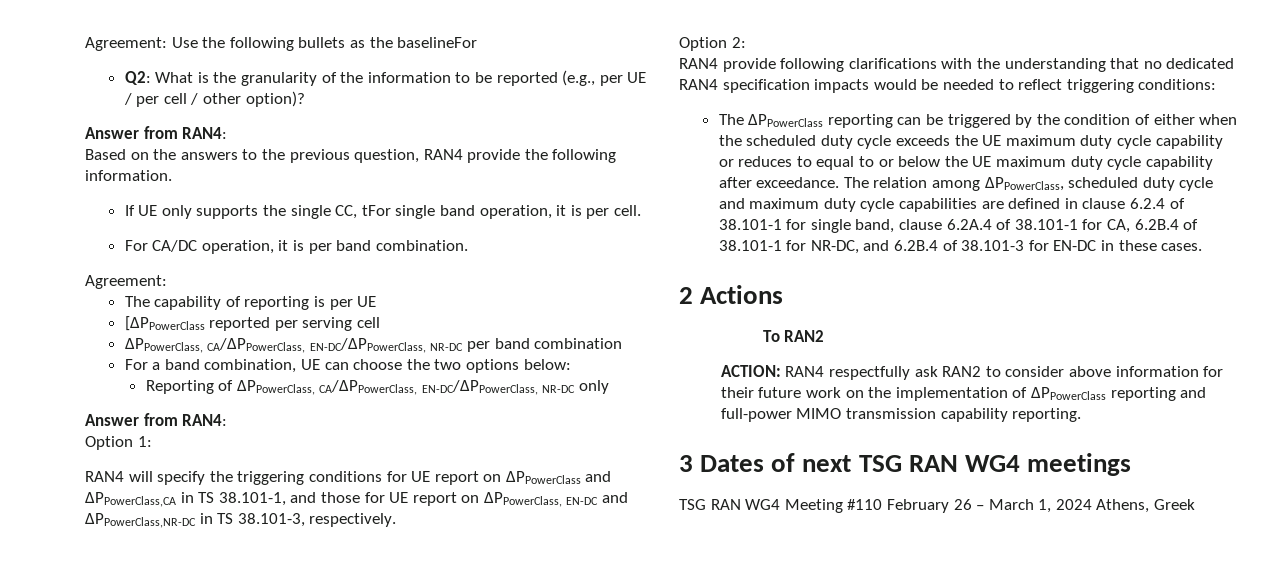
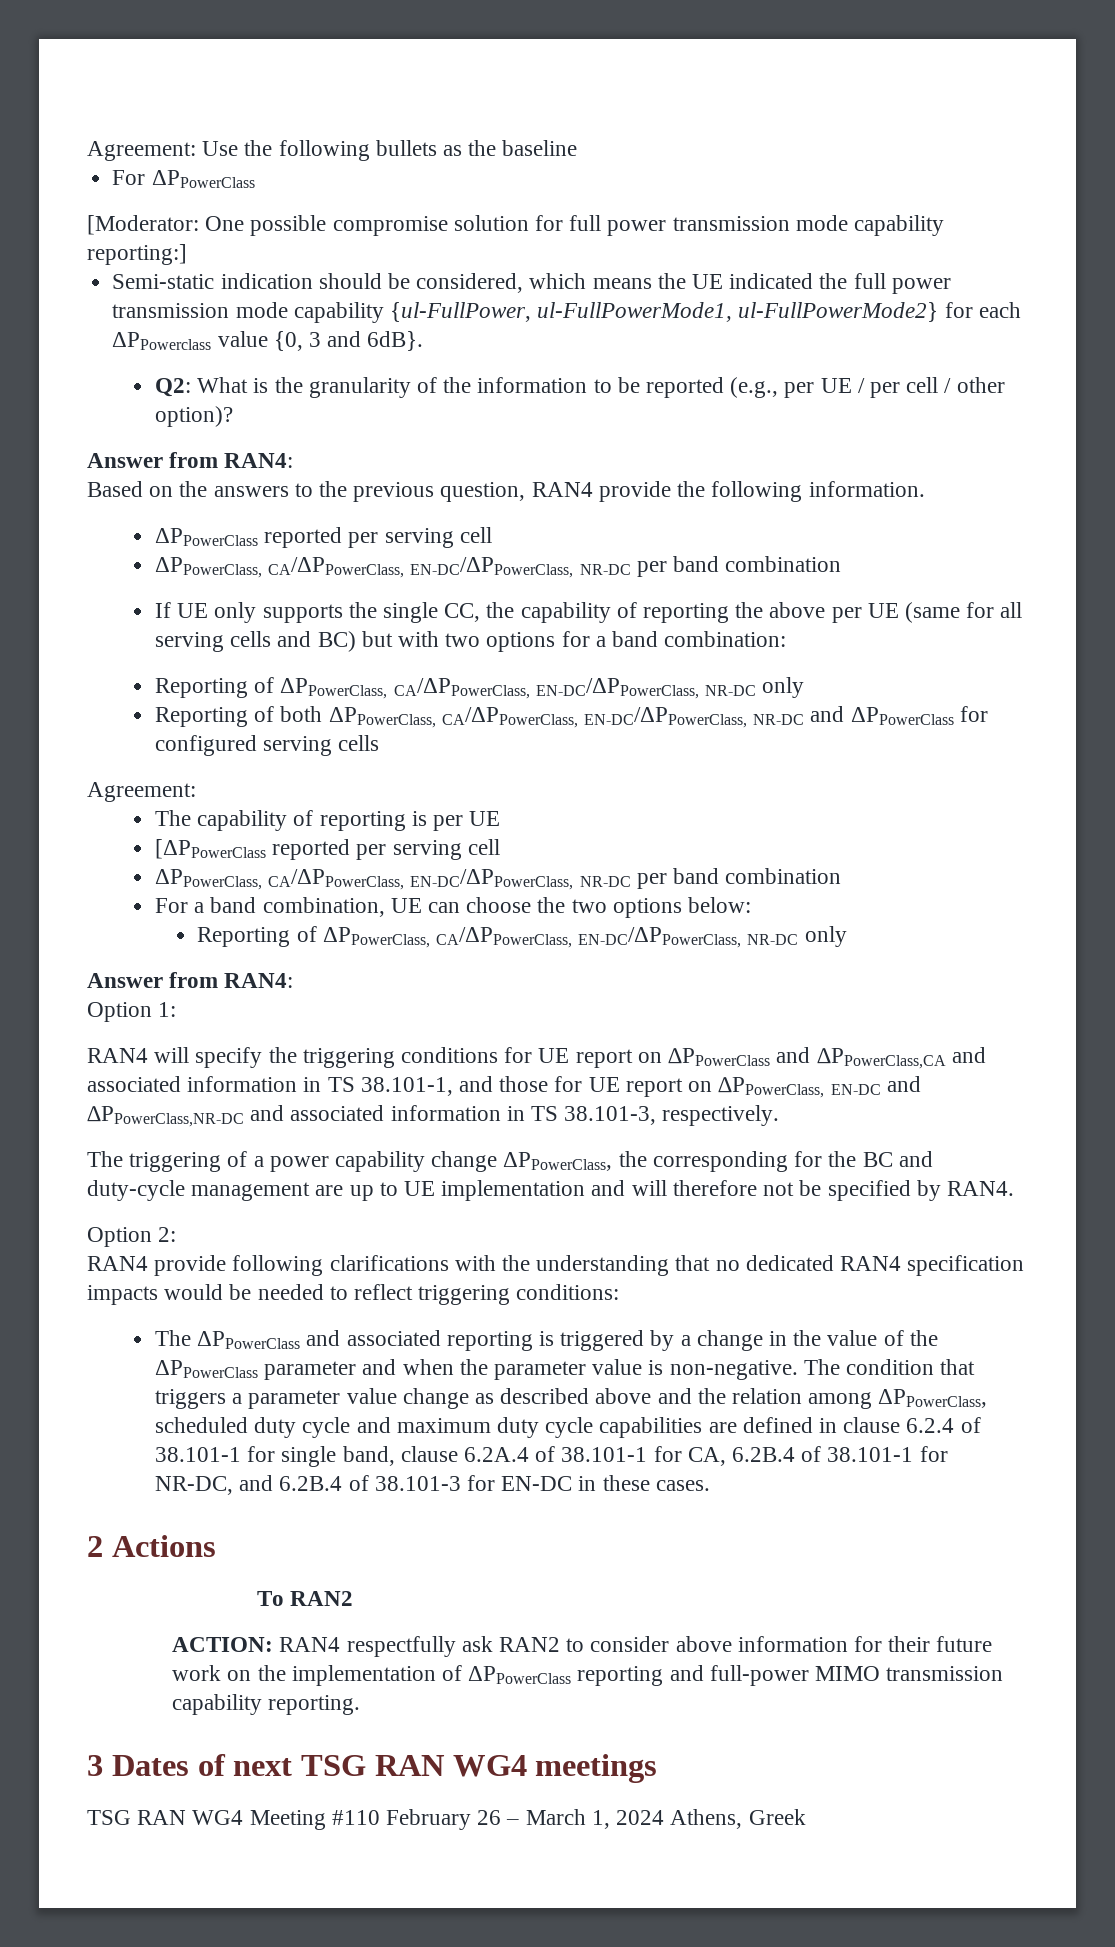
[397,37,478,48] baselineFor -> [502,140,578,156] [112,170,255,188] [87,215,945,236] [87,244,187,265] [112,273,951,294] [112,302,1021,323] [112,331,424,351] baseline // For ΔPPowerClass // [Moderator: One possible compromise solution for full power transmission mode capability reporting:] // Semi-static indication should be considered, which means the UE indicated the full power transmission mode capability {ul-FullPower, ul-FullPowerMode1, ul-FullPowerMode2} for each ΔPPowerclass value {0, 3 and 6dB}.
(172, 175) none -> [154,527,492,548] [154,556,842,578] // ΔPPowerClass reported per serving cell // ΔPPowerClass, CA/ΔPPowerClass, EN-DC/ΔPPowerClass, NR-DC per band combination
[361,205,641,219] [124,240,468,254] tFor single band operation, it is per cell. // For CA/DC operation, it is per band combination. -> [486,602,1023,623] [154,631,787,652] [154,677,805,699] [154,706,988,728] [154,735,380,756] the capability of reporting the above per UE (same for all serving cells and BC) but with two options for a band combination: // Reporting of ΔPPowerClass, CA/ΔPPowerClass, EN-DC/ΔPPowerClass, NR-DC only // Reporting of both ΔPPowerClass, CA/ΔPPowerClass, EN-DC/ΔPPowerClass, NR-DC and ΔPPowerClass for configured serving cells
(176, 499) none -> [951,1047,986,1063] [87,1076,298,1092] and associated information
(196, 520) none -> [250,1105,501,1121] and associated information
(397, 520) none -> [87,1151,933,1172] [87,1180,1014,1201] // The triggering of a power capability change ΔPPowerClass, the corresponding for the BC and duty-cycle management are up to UE implementation and will therefore not be specified by RAN4.
[827,114,1238,128] [718,135,1223,149] [718,156,1213,170] [718,177,869,188] reporting can be triggered by the condition of either when the scheduled duty cycle exceeds the UE maximum duty cycle capability or reduces to equal to or below the UE maximum duty cycle capability after exceedance. The -> [306,1330,938,1351] [154,1359,976,1380] [154,1388,726,1409] and associated reporting is triggered by a change in the value of the ΔPPowerClass parameter and when the parameter value is non-negative. The condition that triggers a parameter value change as described above and the

